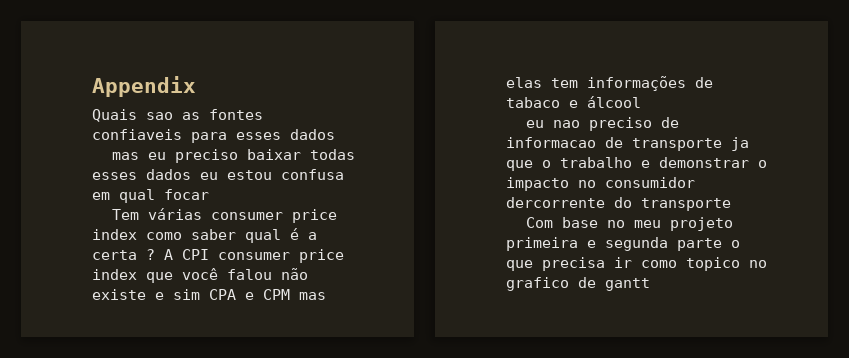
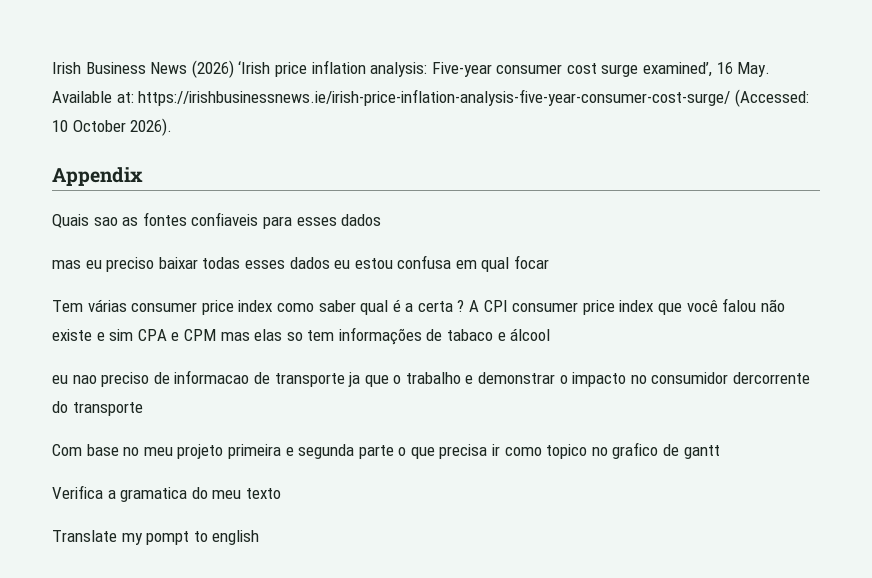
(92, 86) none -> [52,60,771,78] [52,89,809,107] [52,118,173,136] Irish Business News (2026) ‘Irish price inflation analysis: Five-year consumer cost surge examined’, 16 May. Available at: https://irishbusinessnews.ie/irish-price-inflation-analysis-five-year-consumer-cost-surge/ (Accessed: 10 October 2026). //
(542, 82) none -> [286,332,303,341] so
(650, 284) none -> [52,485,281,502] [52,530,260,545] // Verifica a gramatica do meu texto // Translate my pompt to english

